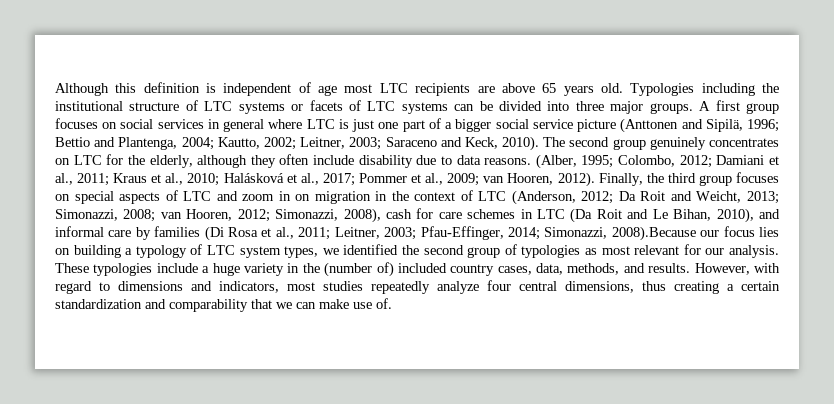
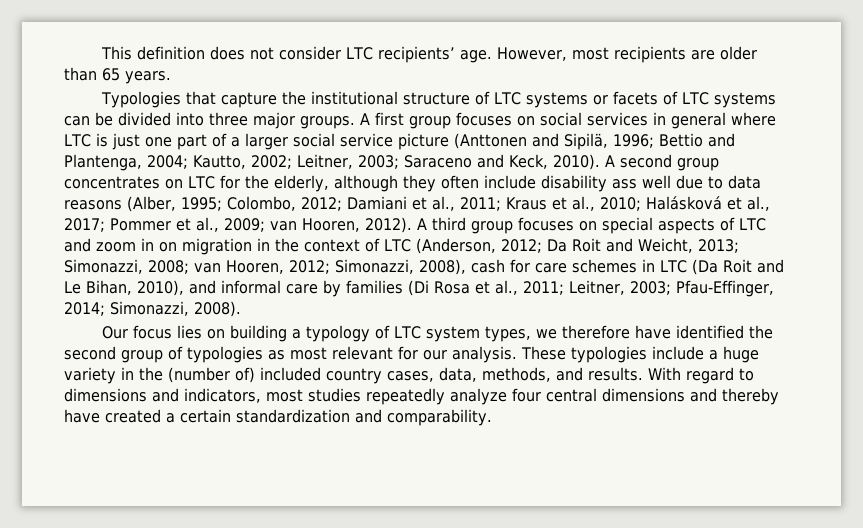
[55,82,755,96] Although this definition is independent of age most LTC recipients are above 65 years old. Typologies including -> [100,46,757,63] [64,67,171,84] [100,91,277,108] This definition does not consider LTC recipients’ age. However, most recipients are older than 65 years. // Typologies that capture
[455,119,492,132] bigger -> [244,133,288,150] larger
[543,137,706,150] The second group genuinely -> [604,154,719,171] A second group
(413, 161) none -> [611,175,671,189] ass well
[484,158,532,165] reasons. -> [64,200,122,210] reasons
[598,173,664,186] Finally, the -> [417,218,427,230] A
[611,226,720,241] 2008).Because our -> [194,301,241,317] [101,326,128,339] 2008). // Our
(339, 251) none -> [561,325,671,339] therefore have
[694,263,781,275] However, with -> [648,367,681,380] With
[565,281,780,294] [55,298,392,312] dimensions, thus creating a certain standardization and comparability that we can make use of. -> [602,388,779,405] [64,409,492,426] dimensions and thereby have created a certain standardization and comparability.

